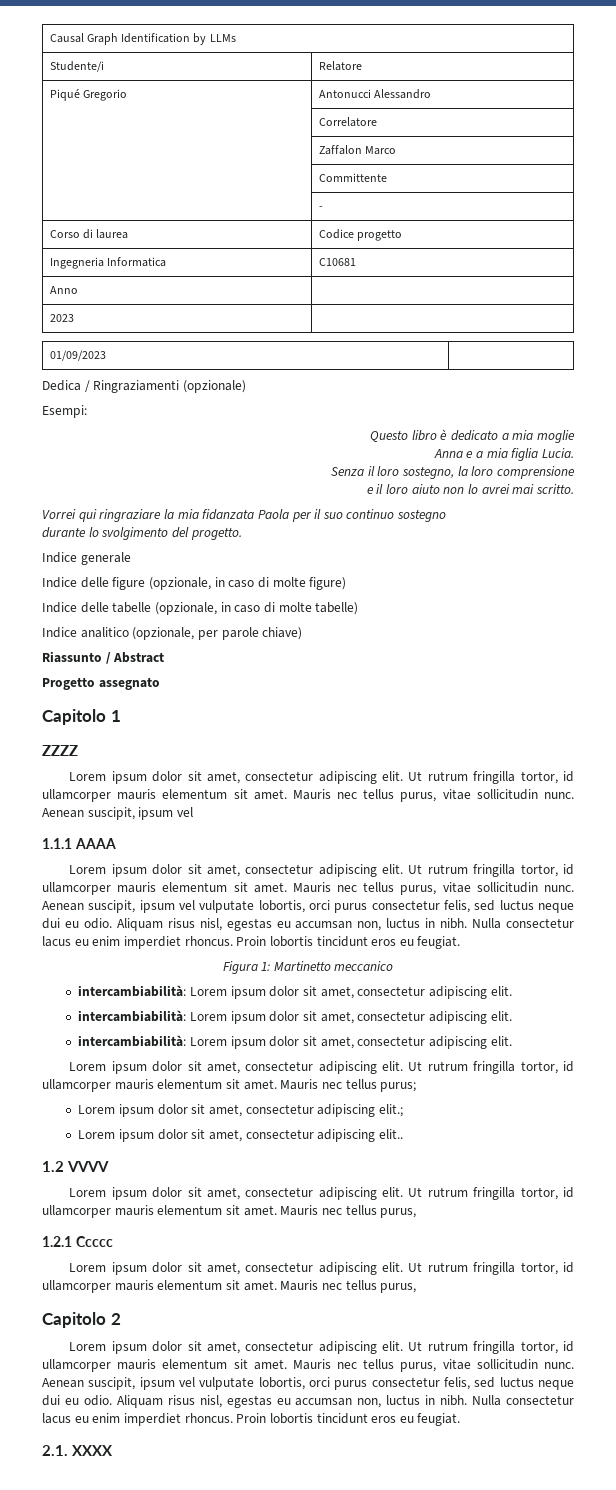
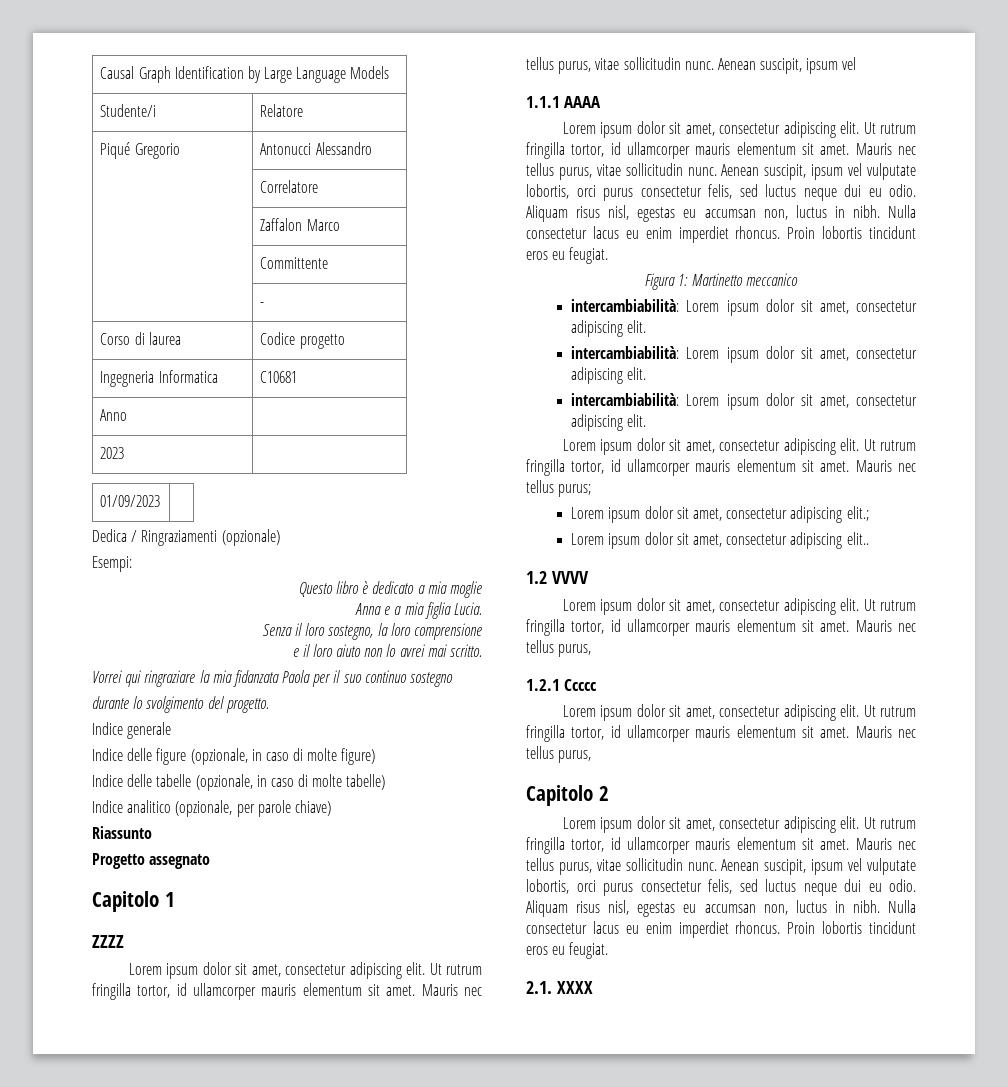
[209,34,236,42] LLMs -> [264,66,390,83] Large Language Models
[105,652,165,664] / Abstract -> (152, 832) none

